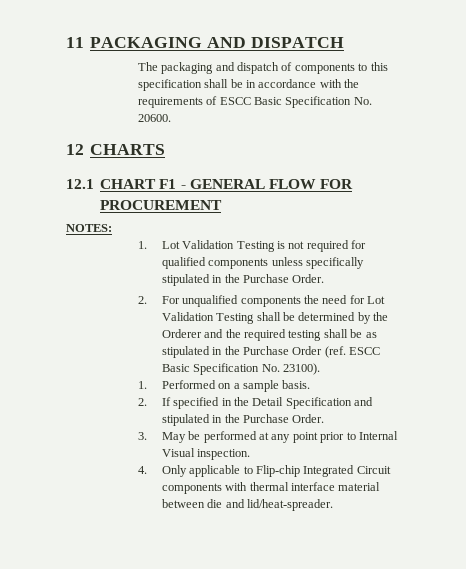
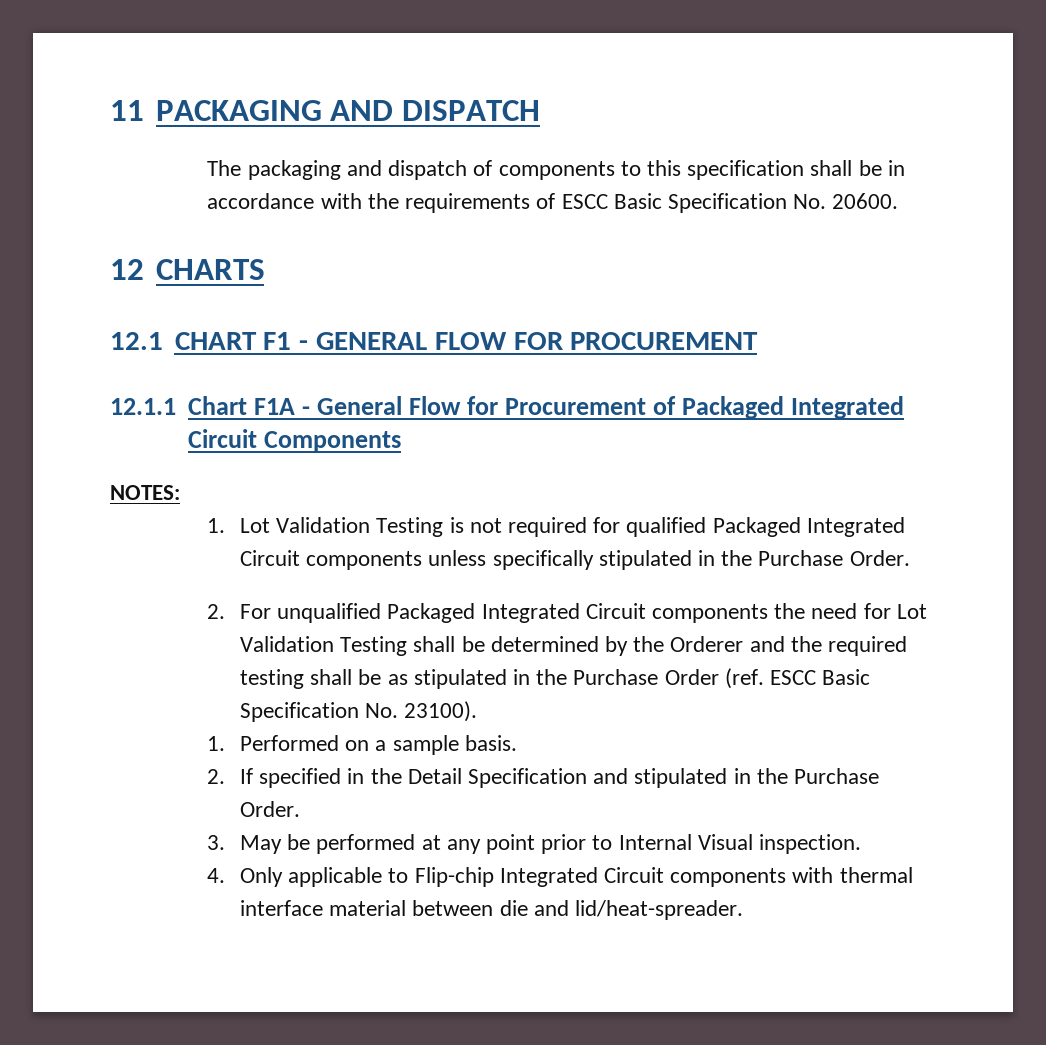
(223, 205) none -> [110,396,904,419] [187,429,401,452] // 12.1.1 Chart F1A - General Flow for Procurement of Packaged Integrated Circuit Components
(206, 263) none -> [712,517,905,537] [239,550,300,566] Packaged Integrated Circuit
(239, 301) none -> [387,603,646,623] Packaged Integrated Circuit

